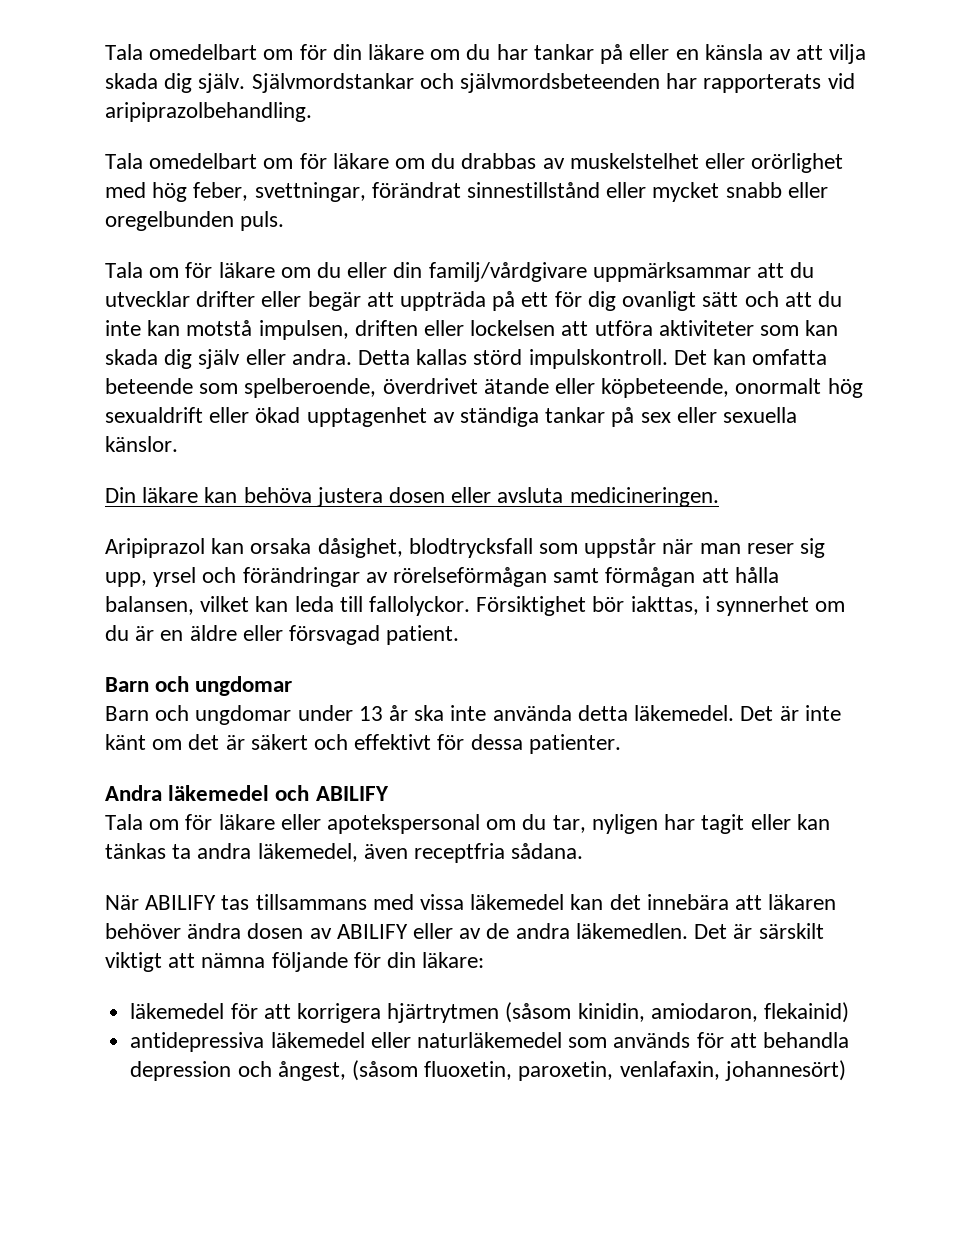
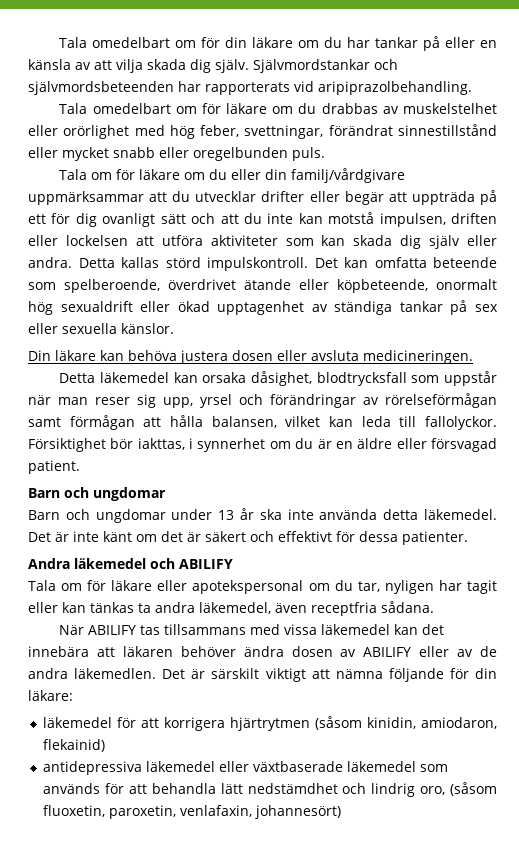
[105,538,205,558] Aripiprazol -> [59,372,170,383] Detta läkemedel
[416,1032,562,1048] naturläkemedel -> [253,761,417,772] växtbaserade läkemedel
[130,1061,346,1081] depression och ångest, -> [220,783,446,797] lätt nedstämdhet och lindrig oro,

